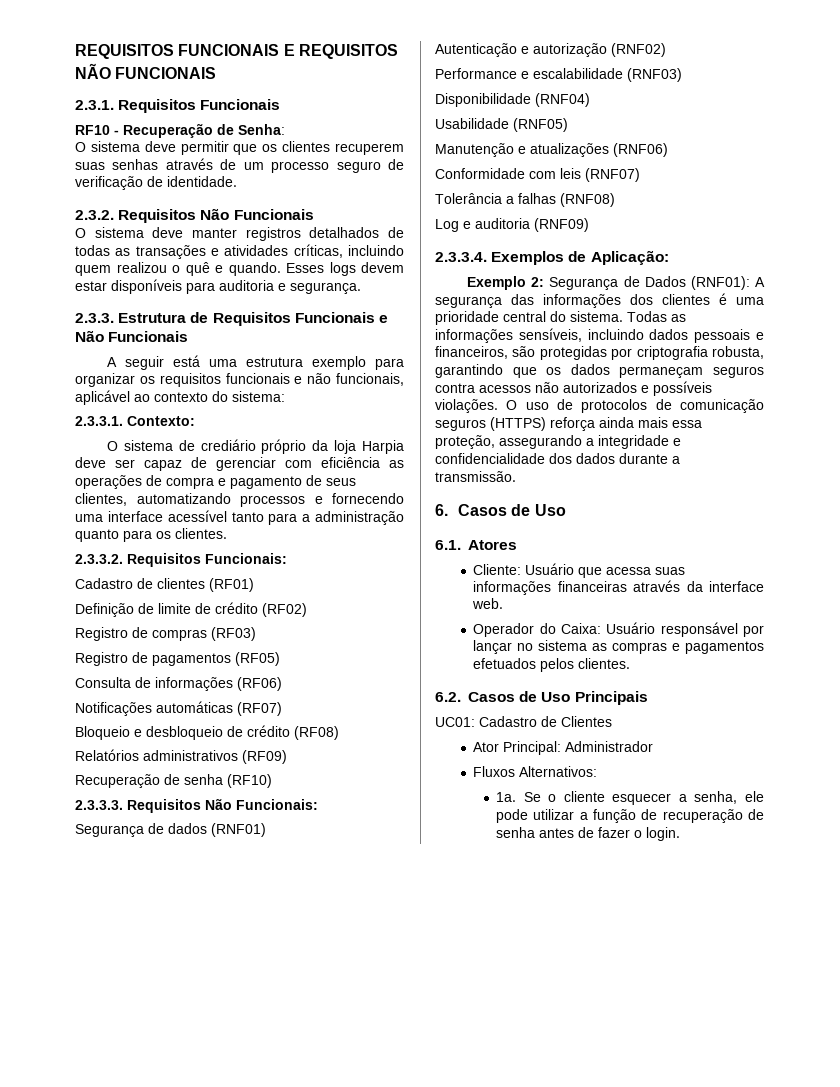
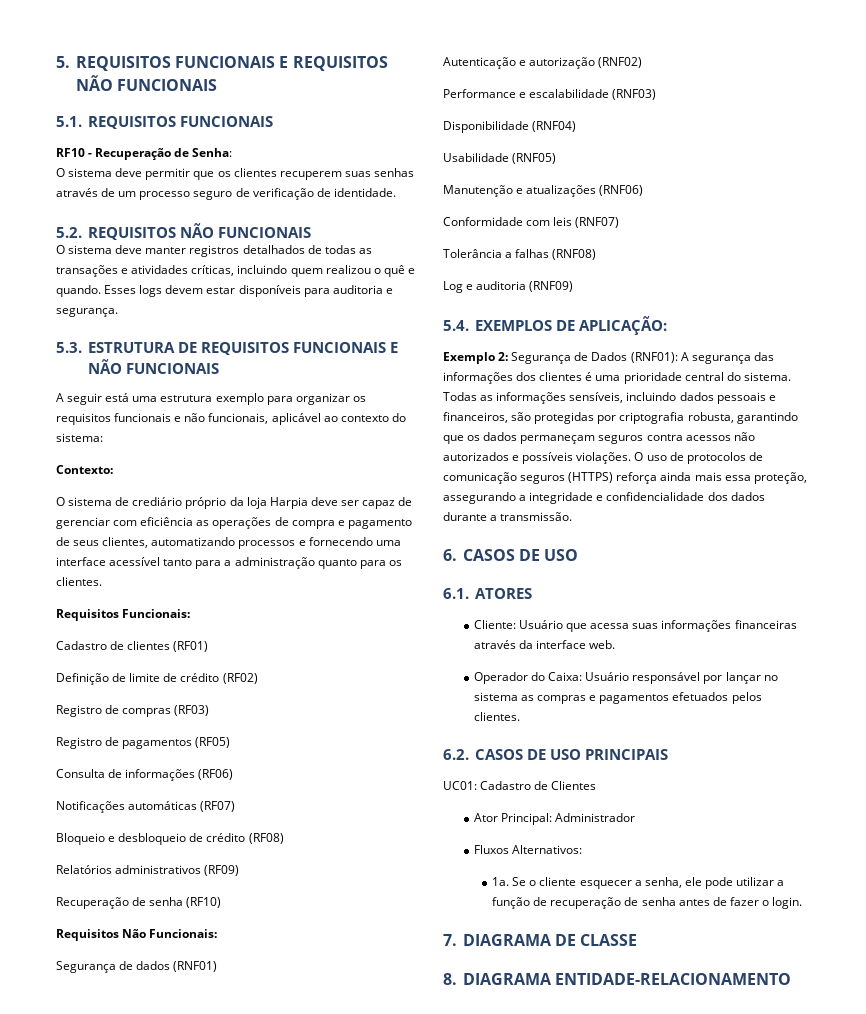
(75, 51) none -> [56,56,70,68] 5.
[75,99,281,113] 2.3.1. Requisitos Funcionais -> [56,116,273,129] 5.1. REQUISITOS FUNCIONAIS
[75,208,314,223] 2.3.2. Requisitos Não Funcionais -> [56,223,311,240] 5.2. REQUISITOS NÃO FUNCIONAIS
[75,312,388,326] [75,330,189,342] 2.3.3. Estrutura de Requisitos Funcionais e Não Funcionais -> [56,342,398,355] [87,359,219,374] 5.3. ESTRUTURA DE REQUISITOS FUNCIONAIS E NÃO FUNCIONAIS
[75,416,123,426] 2.3.3.1. -> (103, 437) none
[75,554,123,564] 2.3.3.2. -> (102, 581) none
[75,800,123,810] 2.3.3.3. -> (222, 902) none
[435,250,669,265] 2.3.3.4. Exemplos de Aplicação: -> [443,316,667,335] 5.4. EXEMPLOS DE APLICAÇÃO:
[457,504,566,516] Casos de Uso -> [462,549,579,561] CASOS DE USO
[468,540,517,550] Atores -> [474,588,532,599] ATORES
[468,691,648,705] Casos de Uso Principais -> [474,749,668,760] CASOS DE USO PRINCIPAIS
(681, 834) none -> [443,934,638,946] [443,973,792,985] // 7. DIAGRAMA DE CLASSE // 8. DIAGRAMA ENTIDADE-RELACIONAMENTO

